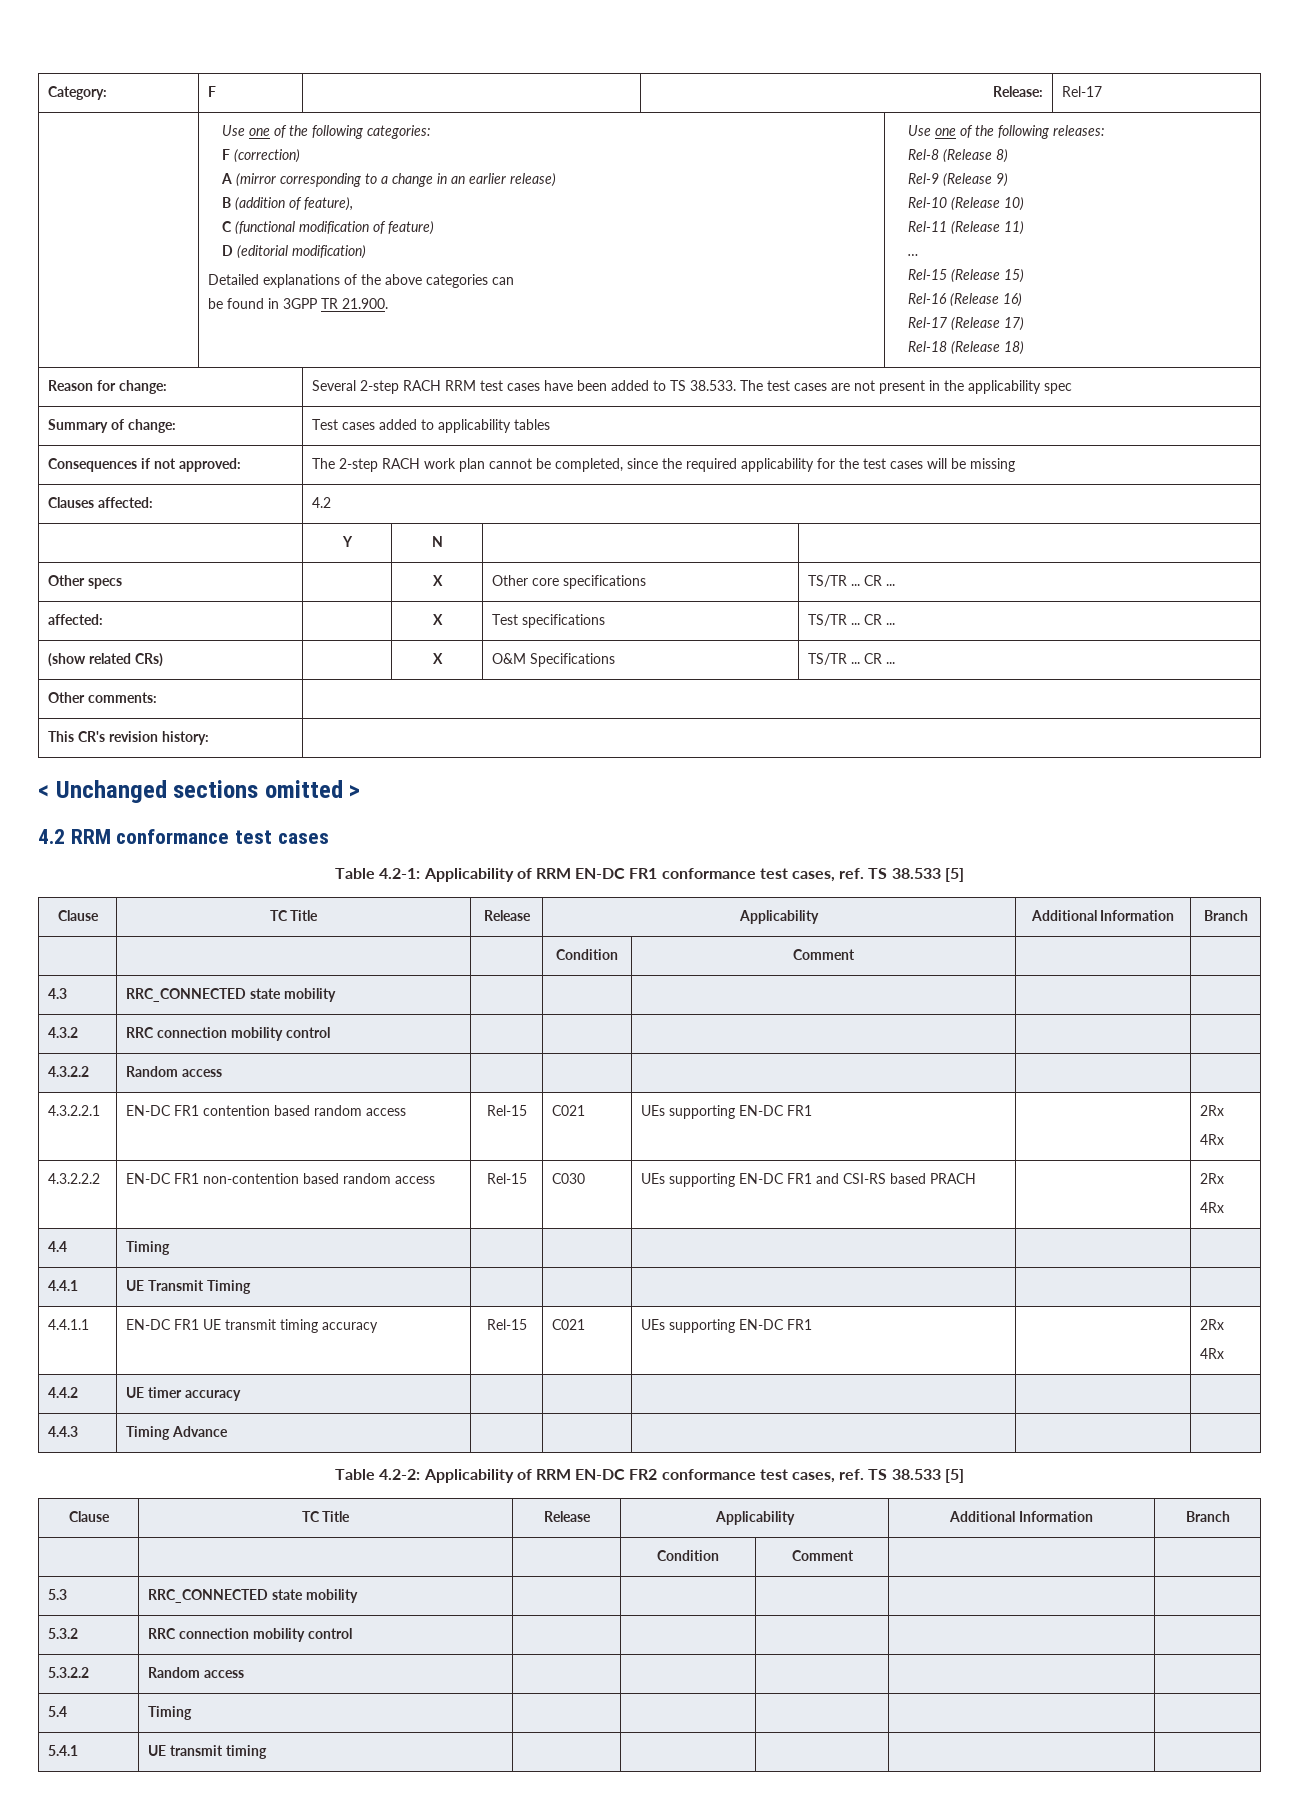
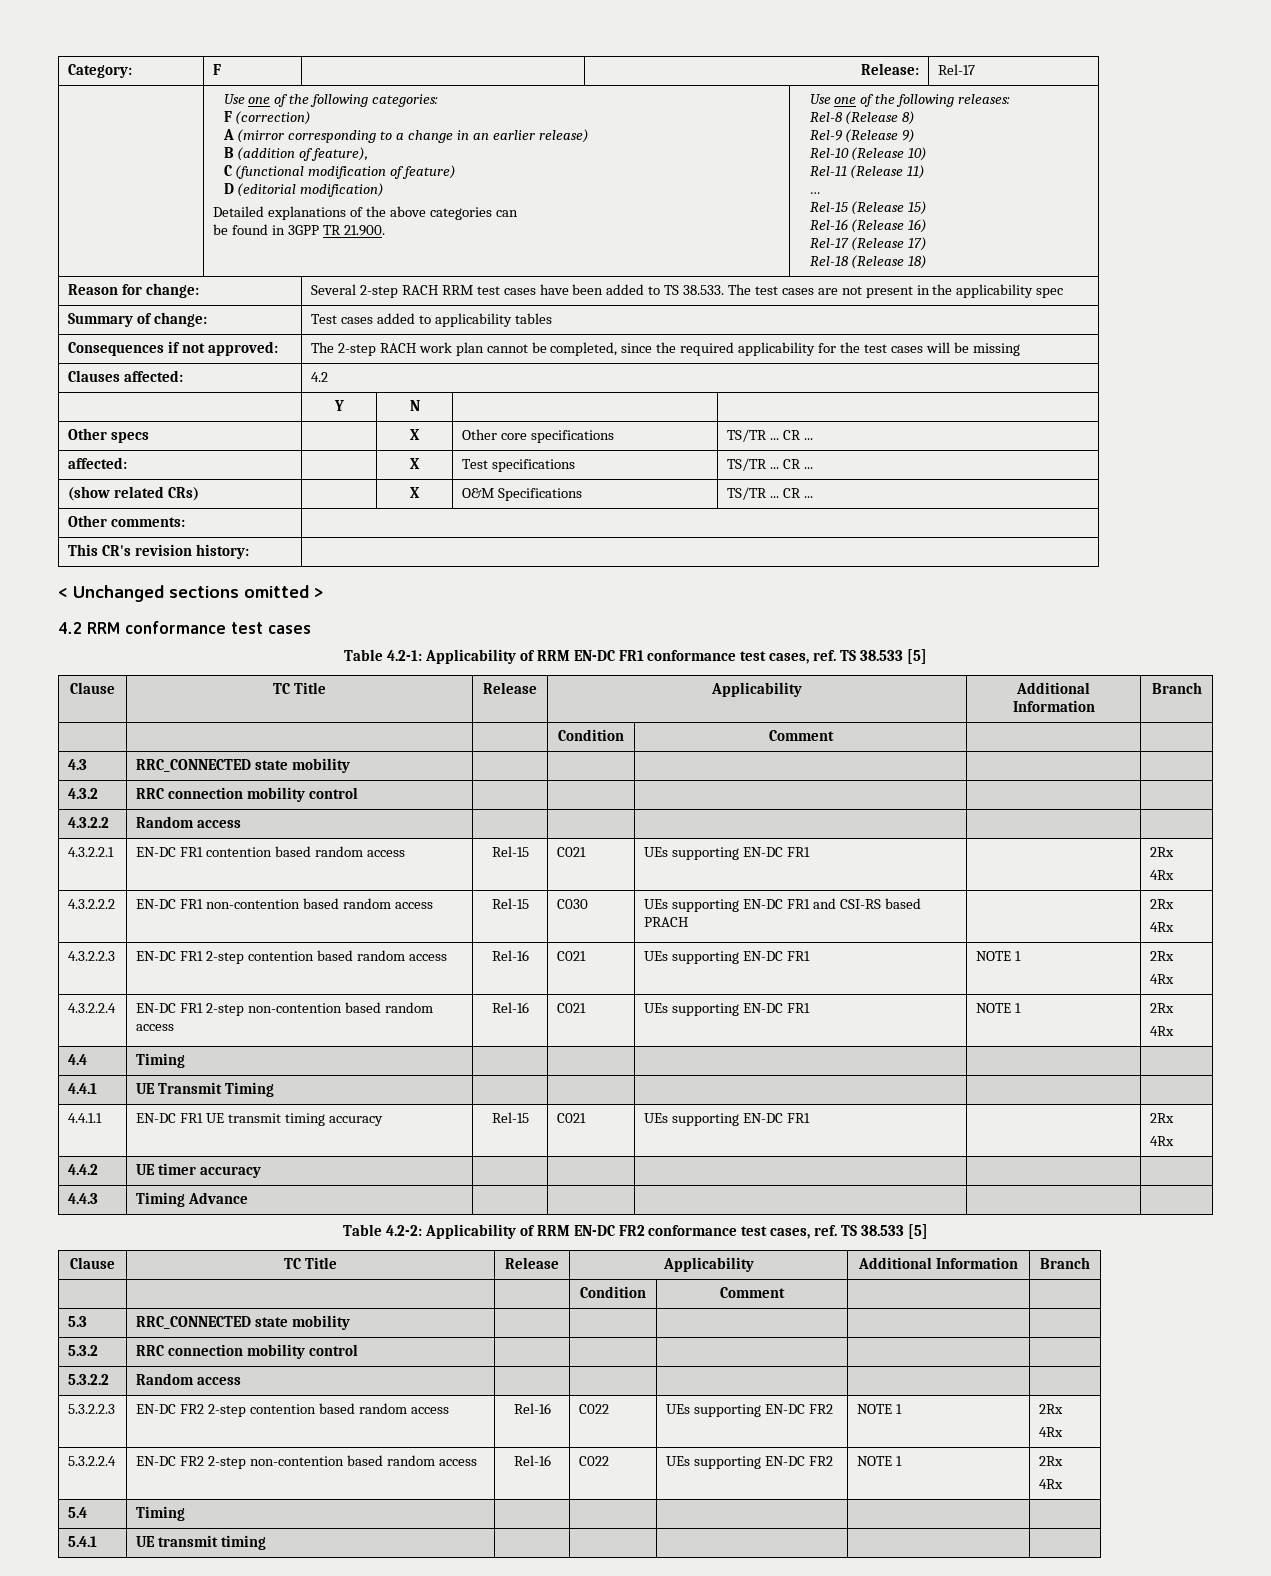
(1225, 1207) none -> [68,951,116,961] [136,950,447,964] [491,950,529,961] [557,951,587,961] [644,951,810,964] [976,951,1021,961] [1150,951,1175,961] [1150,974,1175,984] [68,1003,117,1013] [136,1002,433,1016] [136,1024,175,1031] [491,1002,529,1013] [557,1003,587,1013] [644,1003,810,1016] [976,1003,1021,1013] [1150,1003,1175,1013] [1150,1026,1175,1036] // 4.3.2.2.3 | EN-DC FR1 2-step contention based random access | Rel-16 | C021 | UEs supporting EN-DC FR1 | NOTE 1 | 2Rx // 4Rx // 4.3.2.2.4 | EN-DC FR1 2-step non-contention based random access | Rel-16 | C021 | UEs supporting EN-DC FR1 | NOTE 1 | 2Rx // 4Rx
(245, 1674) none -> [68,1404,116,1414] [136,1403,449,1417] [513,1403,551,1414] [579,1404,610,1414] [666,1404,833,1417] [857,1404,902,1414] [1039,1404,1064,1414] [1039,1427,1064,1437] [68,1456,117,1466] [136,1455,477,1469] [513,1455,551,1466] [579,1456,610,1466] [666,1456,833,1469] [857,1456,902,1466] [1039,1456,1064,1466] [1039,1479,1064,1489] // 5.3.2.2.3 | EN-DC FR2 2-step contention based random access | Rel-16 | C022 | UEs supporting EN-DC FR2 | NOTE 1 | 2Rx // 4Rx // 5.3.2.2.4 | EN-DC FR2 2-step non-contention based random access | Rel-16 | C022 | UEs supporting EN-DC FR2 | NOTE 1 | 2Rx // 4Rx

